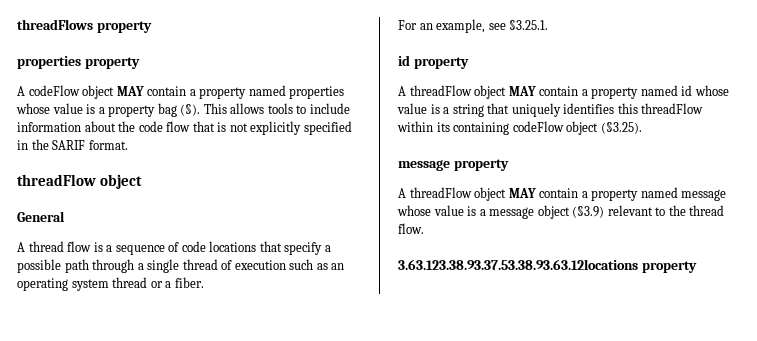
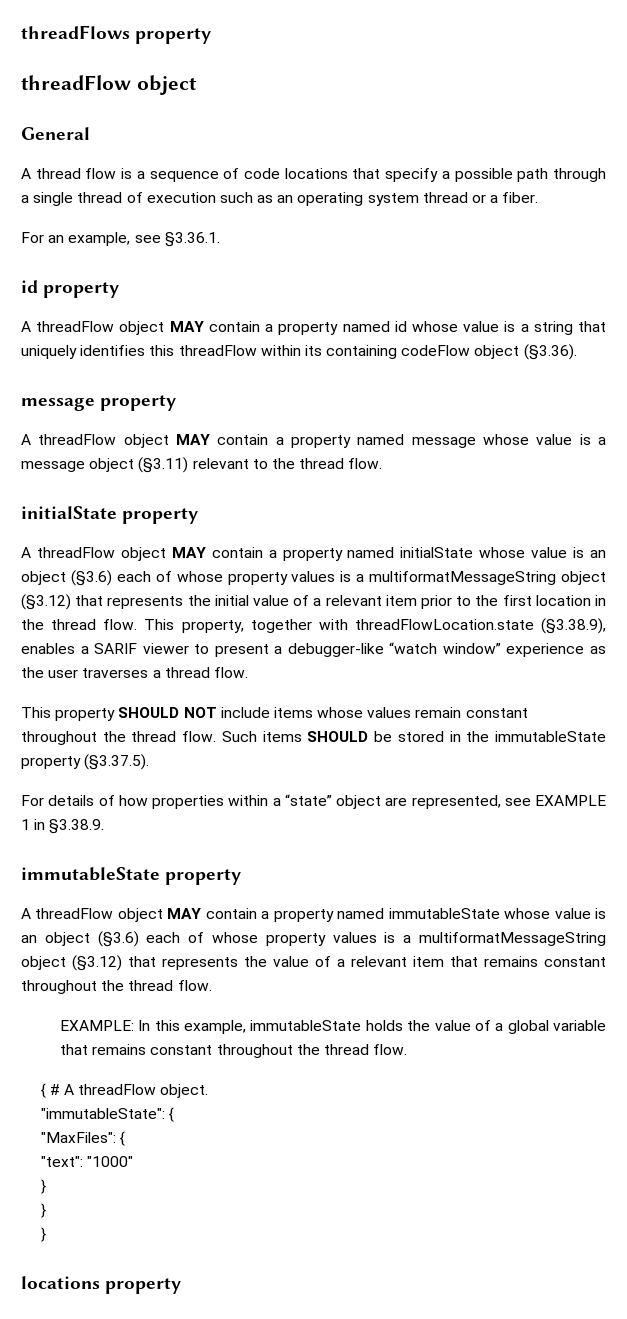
[17,56,140,69] [17,85,345,99] [16,103,350,117] [17,121,352,135] [17,139,128,150] // properties property // A codeFlow object MAY contain a property named properties whose value is a property bag (§). This allows tools to include information about the code flow that is not explicitly specified in the SARIF format. -> (212, 36) none
[509,20,549,30] §3.25.1. -> [164,232,220,247] §3.36.1.
[600,122,642,134] (§3.25). -> [523,344,577,360] (§3.36).
[572,206,605,218] (§3.9) -> [138,457,189,473] (§3.11)
[398,259,697,273] 3.63.123.38.93.37.53.38.93.63.12locations property -> [21,506,199,524] [21,547,606,561] [21,570,606,586] [21,594,606,610] [21,618,606,634] [21,642,606,657] [21,667,248,678] [21,707,528,721] [21,731,607,745] [21,754,150,770] [21,794,606,809] [21,819,105,834] [21,867,242,885] [21,908,606,922] [21,931,606,947] [21,955,606,971] [21,980,212,994] [60,1020,606,1034] [60,1044,408,1058] [40,1083,209,1098] [40,1107,174,1122] [40,1131,125,1146] [40,1156,133,1167] [40,1179,46,1194] [40,1203,46,1218] [40,1227,46,1242] [21,1276,182,1294] initialState property // A threadFlow object MAY contain a property named initialState whose value is an object (§3.6) each of whose property values is a multiformatMessageString object (§3.12) that represents the initial value of a relevant item prior to the first location in the thread flow. This property, together with threadFlowLocation.state (§3.38.9), enables a SARIF viewer to present a debugger-like “watch window” experience as the user traverses a thread flow. // This property SHOULD NOT include items whose values remain constant throughout the thread flow. Such items SHOULD be stored in the immutableState property (§3.37.5). // For details of how properties within a “state” object are represented, see EXAMPLE 1 in §3.38.9. // immutableState property // A threadFlow object MAY contain a property named immutableState whose value is an object (§3.6) each of whose property values is a multiformatMessageString object (§3.12) that represents the value of a relevant item that remains constant throughout the thread flow. // EXAMPLE: In this example, immutableState holds the value of a global variable that remains constant throughout the thread flow. // { # A threadFlow object. // "immutableState": { // "MaxFiles": { // "text": "1000" // } // } // } // locations property

